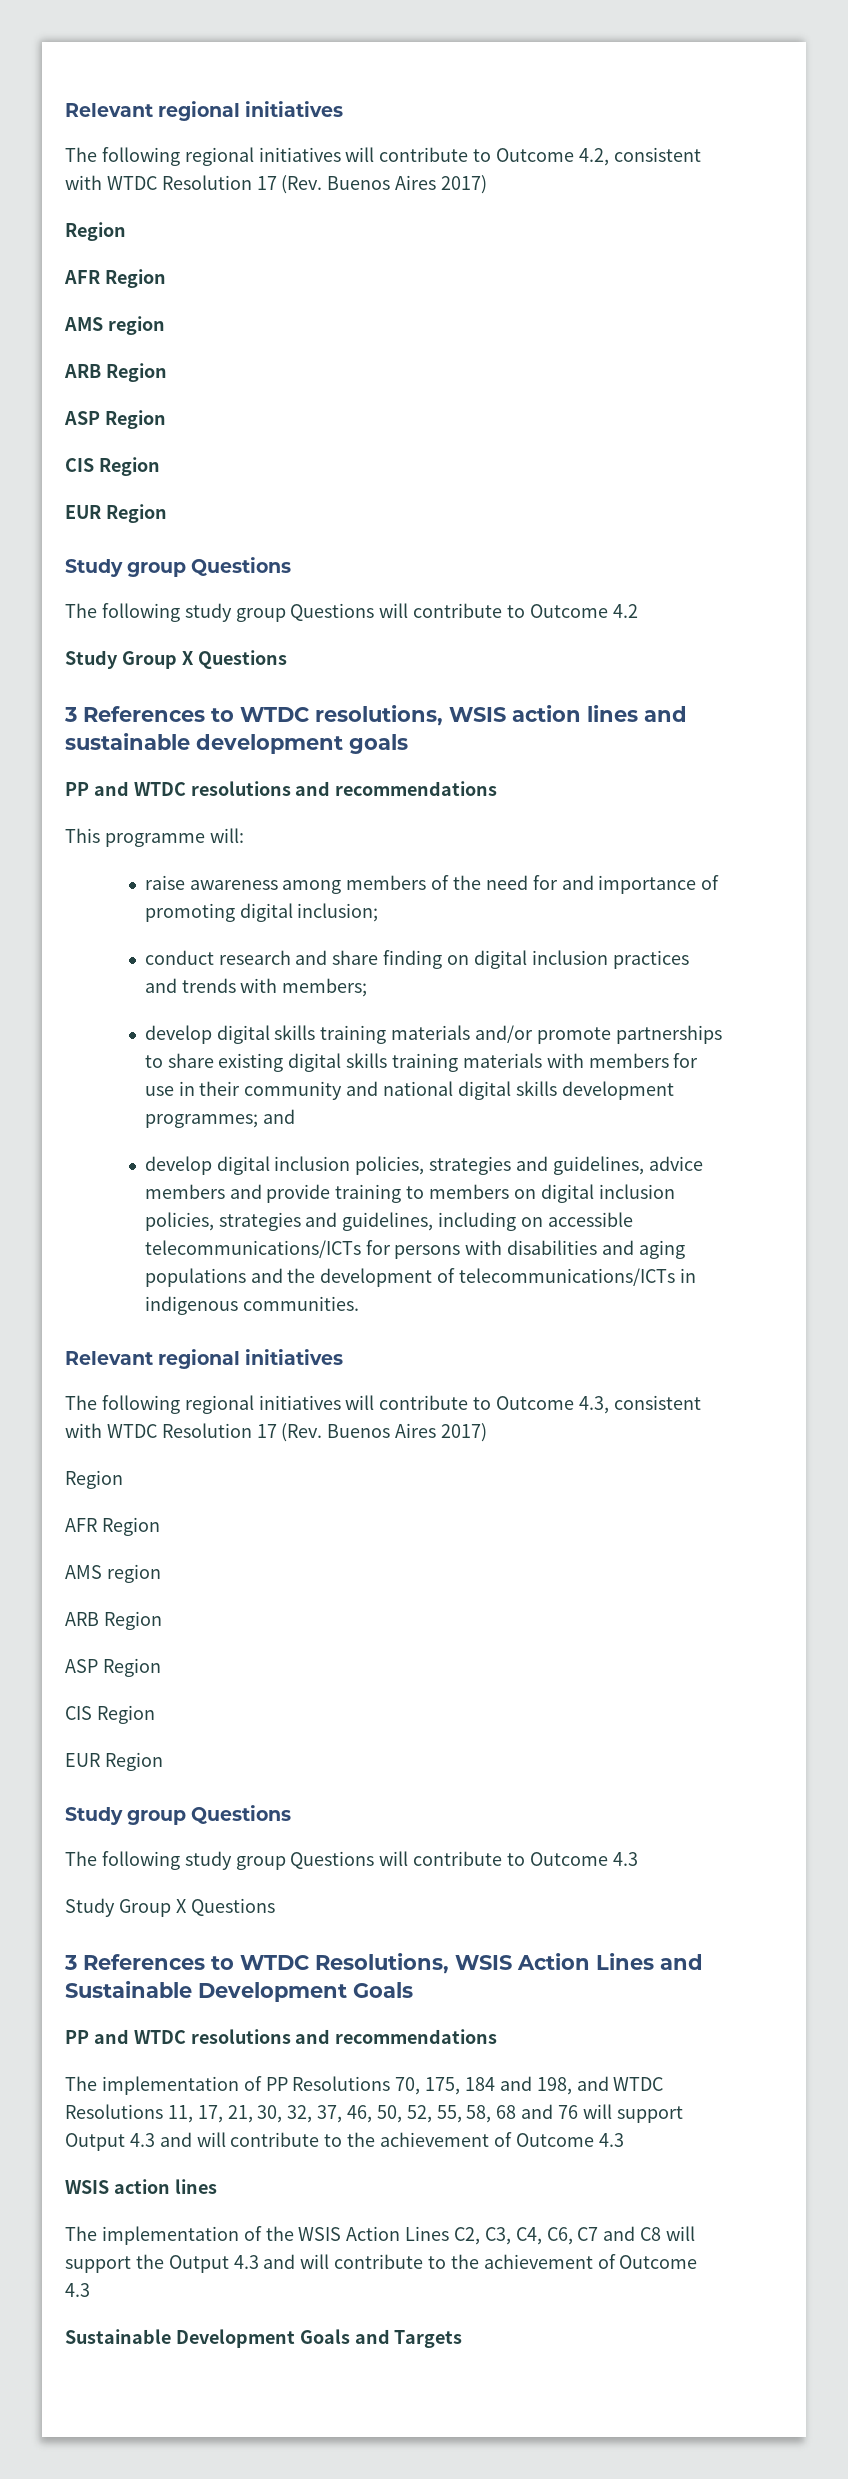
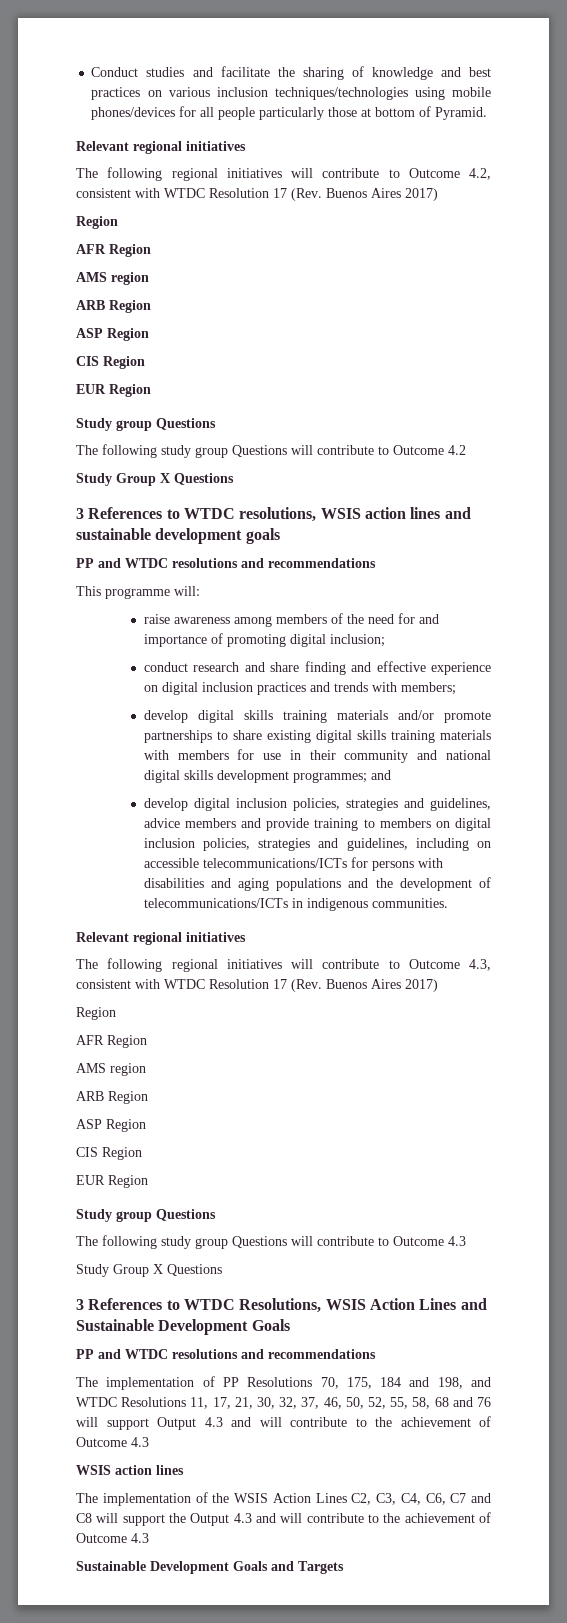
(65, 110) none -> [91,66,491,80] [91,87,492,100] [91,106,488,120] Conduct studies and facilitate the sharing of knowledge and best practices on various inclusion techniques/technologies using mobile phones/devices for all people particularly those at bottom of Pyramid. //
(443, 959) none -> [351,661,492,675] and effective experience

